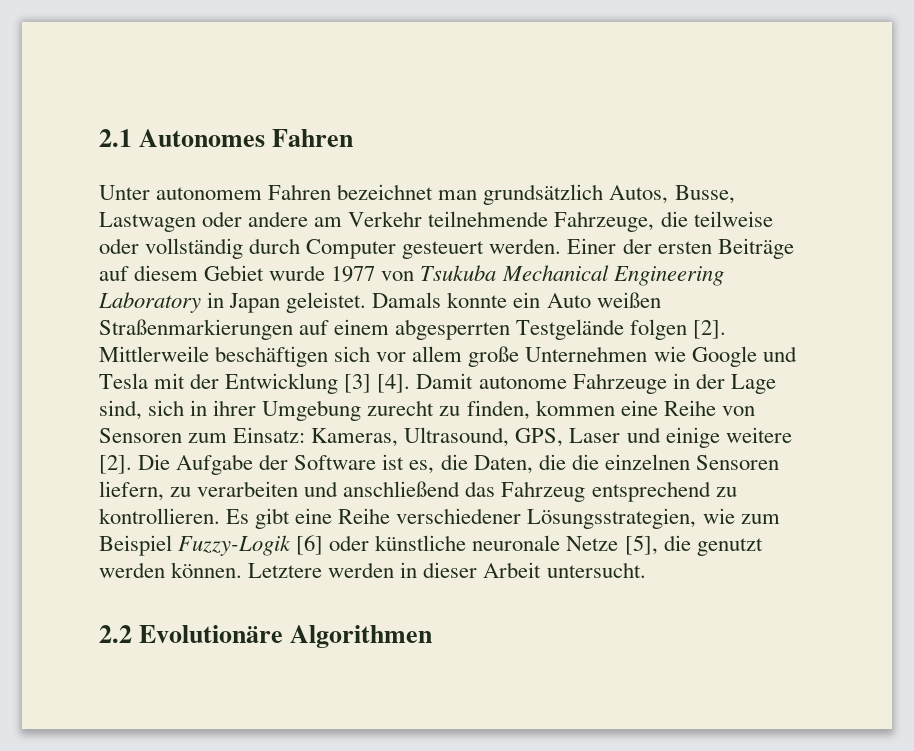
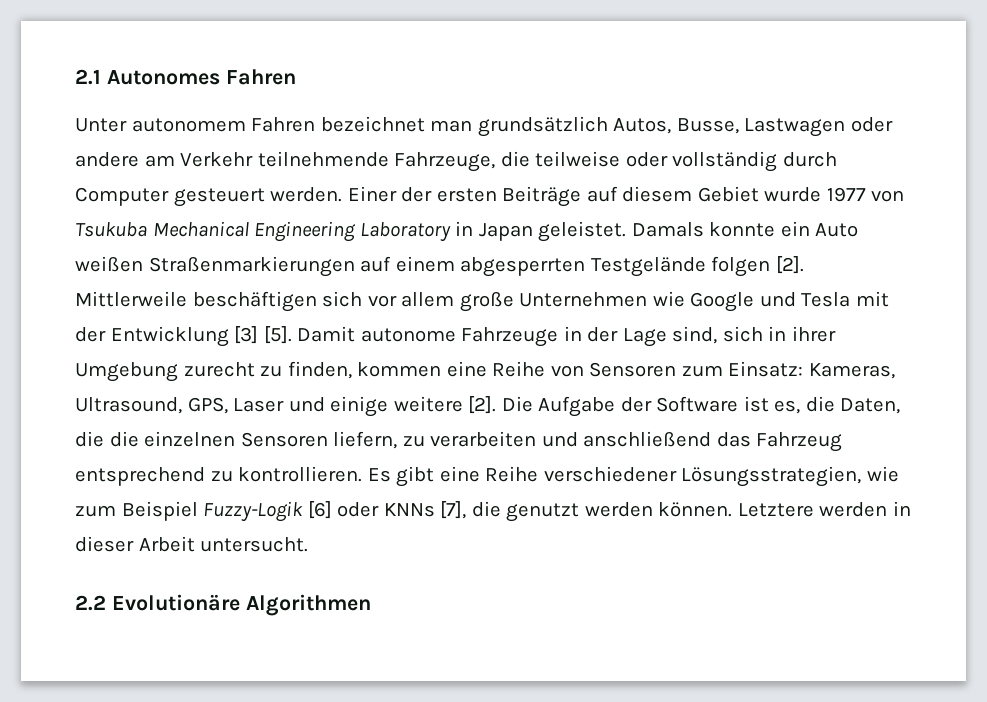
[377,374,411,393] [4]. -> [263,326,292,344] [5].
[375,535,658,555] künstliche neuronale Netze [5], -> [383,501,467,519] KNNs [7],

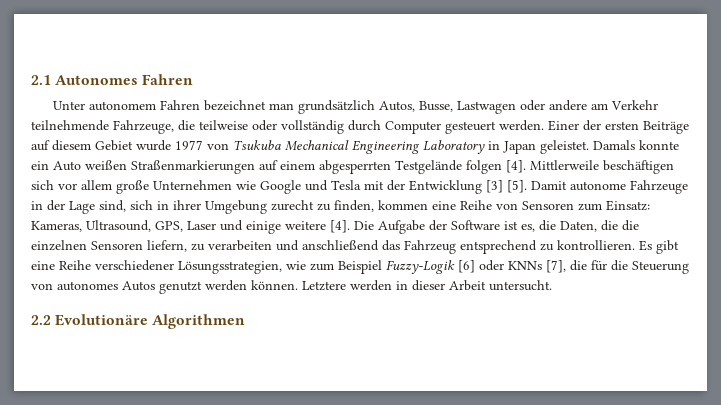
[775,256,804,274] [2]. -> [506,160,526,173] [4].
[468,396,497,414] [2]. -> [330,220,350,233] [4].
(501, 509) none -> [591,260,689,274] [31,281,155,291] für die Steuerung von autonomes Autos

